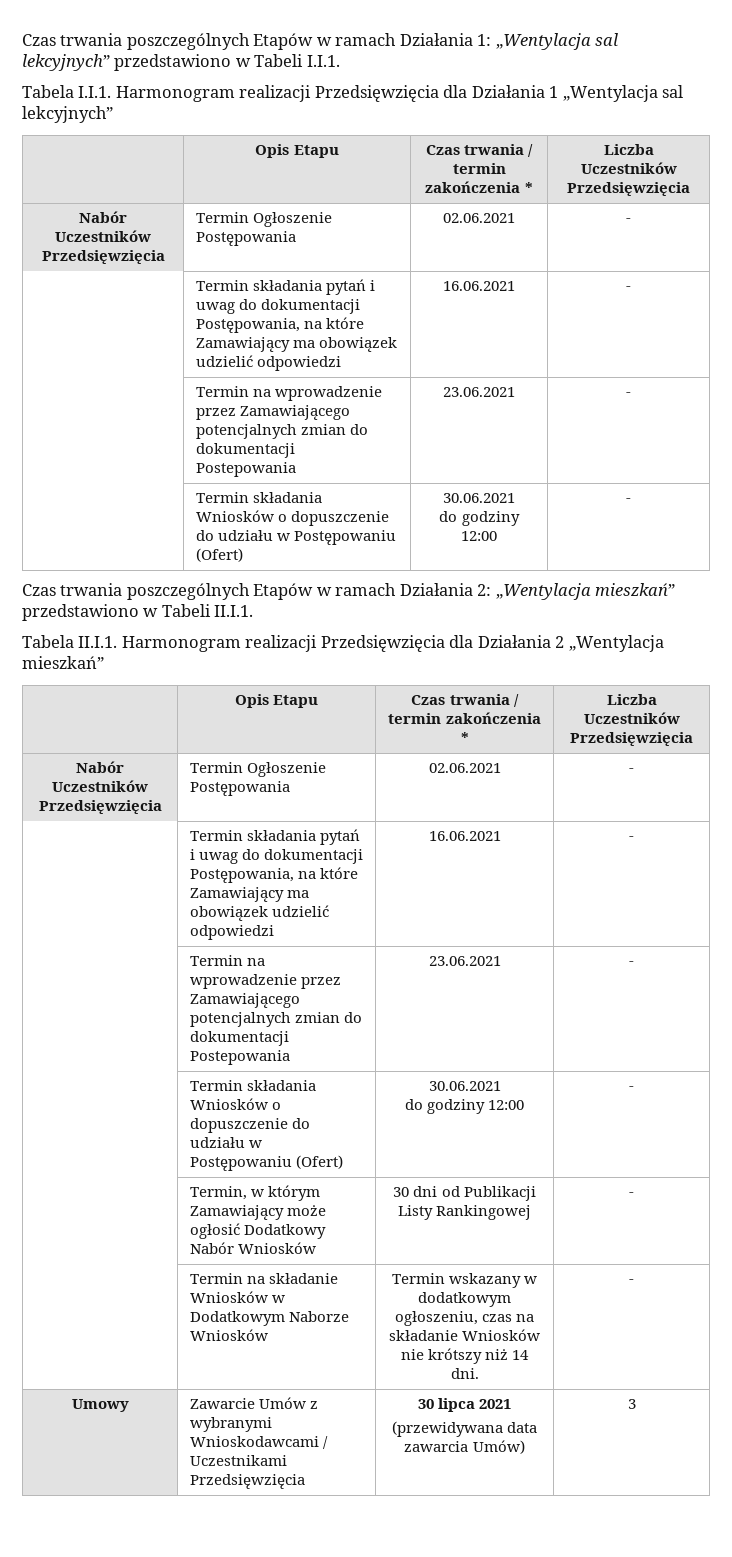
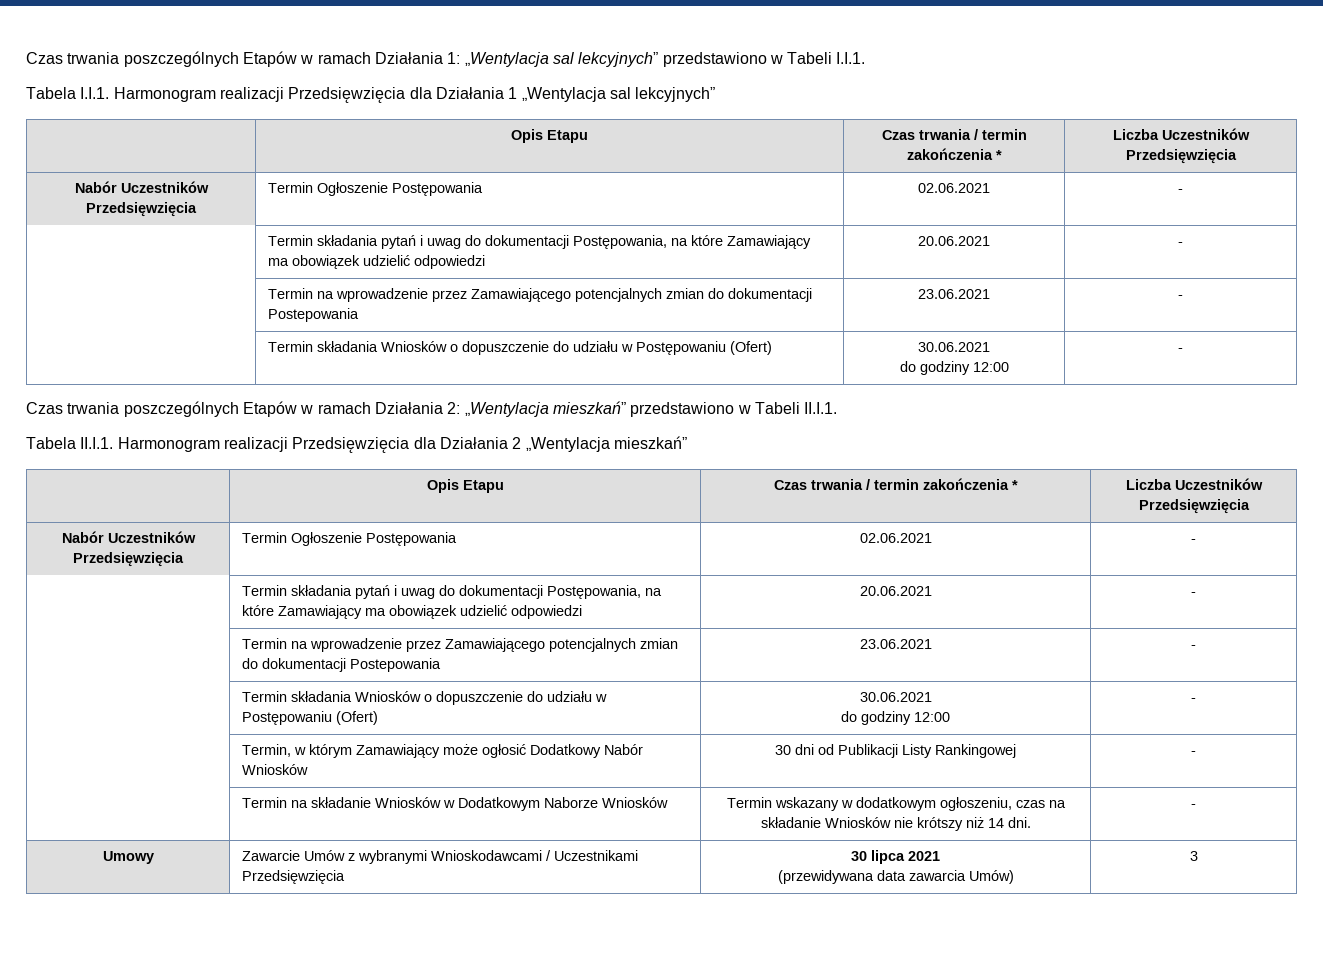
[443,281,515,291] 16.06.2021 -> [918,236,990,246] 20.06.2021
[428,831,501,841] 16.06.2021 -> [859,586,932,596] 20.06.2021

